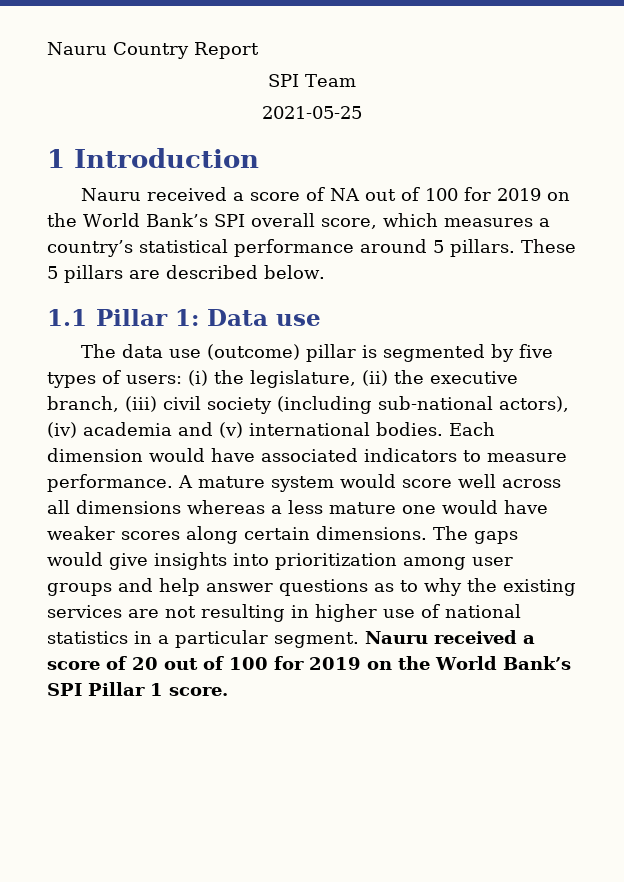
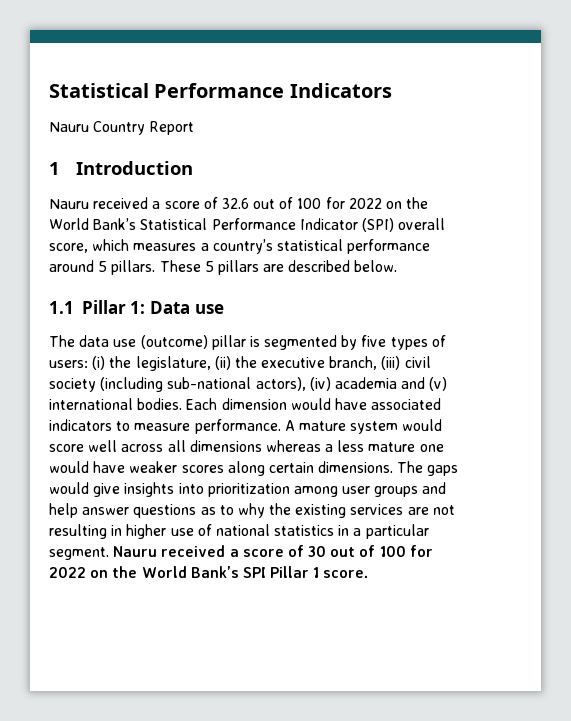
(47, 48) none -> [49,83,392,98] Statistical Performance Indicators //
[268,74,357,87] [262,106,362,119] // SPI Team // 2021-05-25 -> (195, 128) none
[330,187,571,201] [47,213,245,227] NA out of 100 for 2019 on the World Bank’s SPI -> [221,197,429,209] [49,218,394,232] 32.6 out of 100 for 2022 on the World Bank’s Statistical Performance Indicator (SPI)
[132,656,361,670] 20 out of 100 for 2019 -> [308,545,433,557] [49,567,86,578] 30 out of 100 for 2022

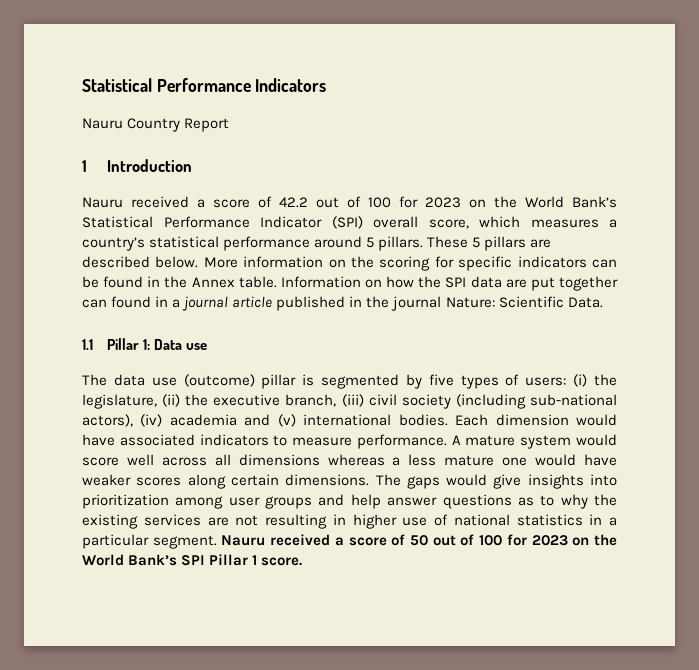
[221,197,382,209] 32.6 out of 100 for 2022 -> [279,196,461,208] 42.2 out of 100 for 2023
(398, 266) none -> [203,256,617,271] [82,276,619,291] [82,296,603,311] More information on the scoring for specific indicators can be found in the Annex table. Information on how the SPI data are put together can found in a journal article published in the journal Nature: Scientific Data.
[308,545,433,557] [49,567,86,578] 30 out of 100 for 2022 -> [410,534,568,546] 50 out of 100 for 2023

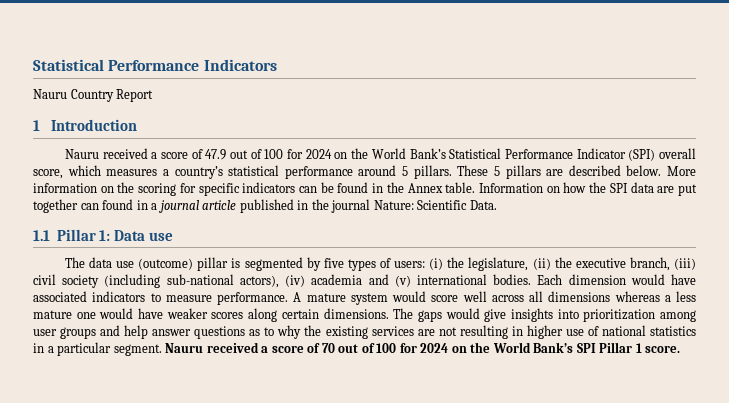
[279,196,461,208] 42.2 out of 100 for 2023 -> [205,149,332,160] 47.9 out of 100 for 2024
[410,534,568,546] 50 out of 100 for 2023 -> [321,343,449,353] 70 out of 100 for 2024

